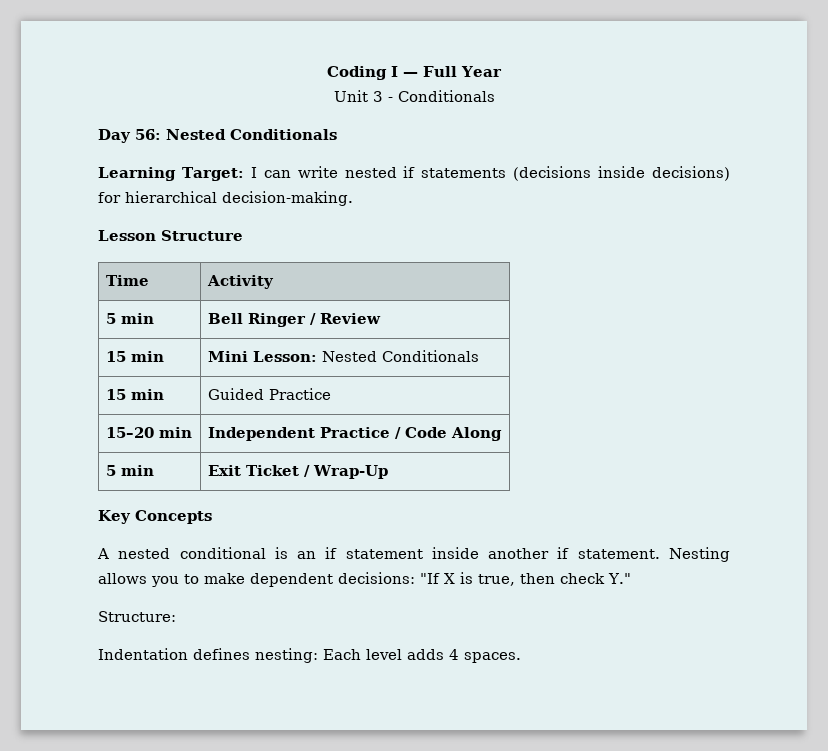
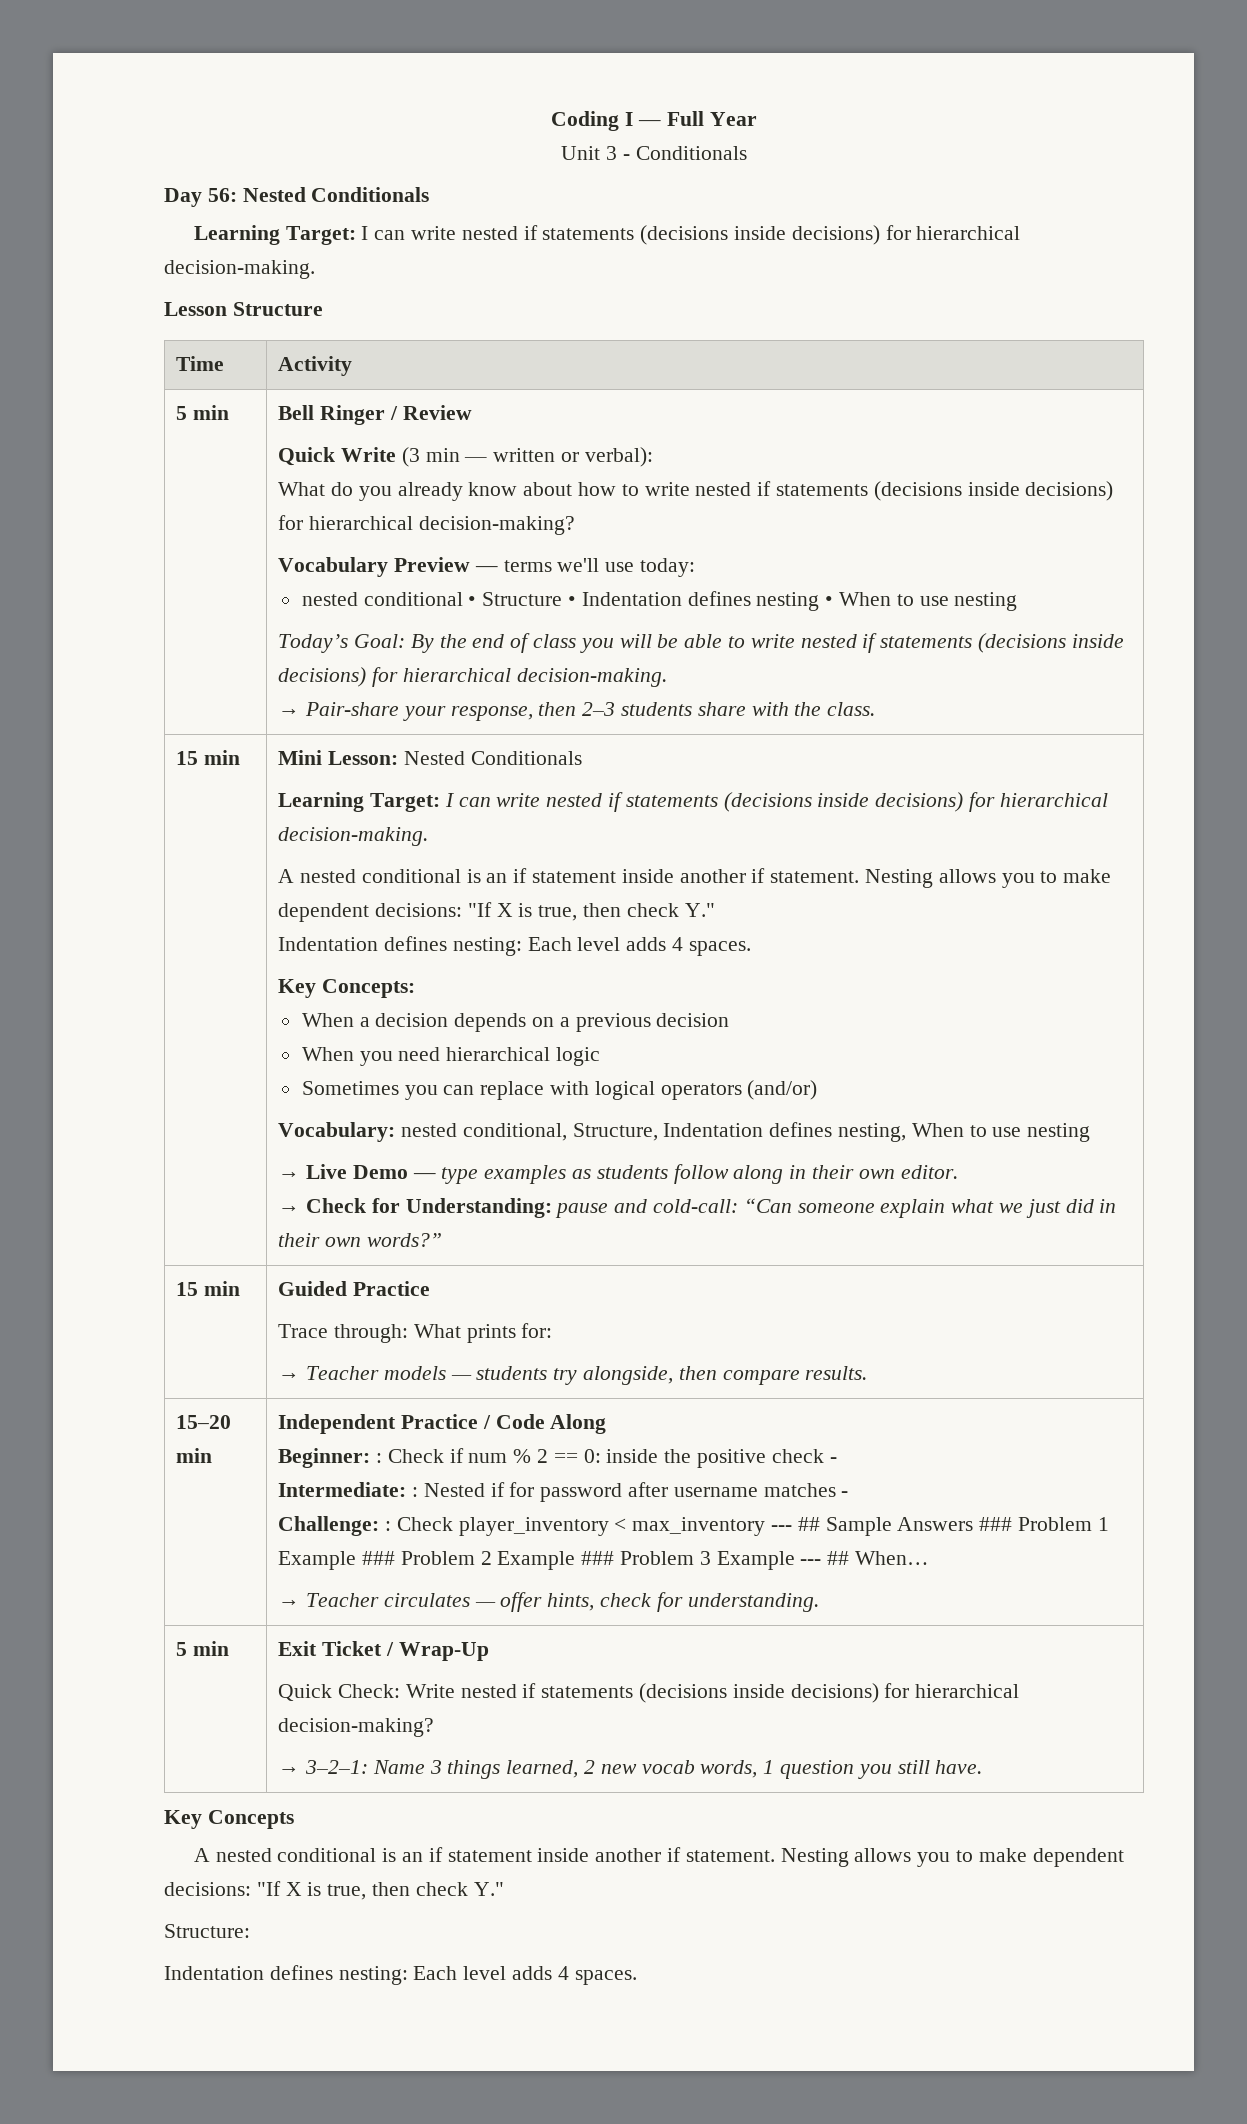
(381, 318) none -> [278,447,653,467] [278,481,1114,501] [278,515,575,535] [278,557,695,577] [301,591,1018,611] [278,633,1124,653] [278,667,667,687] [278,702,876,721] // Quick Write (3 min — written or verbal): // What do you already know about how to write nested if statements (decisions inside decisions) for hierarchical decision-making? // Vocabulary Preview — terms we'll use today: // nested conditional • Structure • Indentation defines nesting • When to use nesting // Today’s Goal: By the end of class you will be able to write nested if statements (decisions inside decisions) for hierarchical decision-making. // → Pair-share your response, then 2–3 students share with the class.
[105,389,164,400] [207,388,331,400] // 15 min | Guided Practice -> [278,792,1108,812] [278,827,429,846] [278,868,1112,888] [278,902,715,922] [278,936,751,956] [278,979,415,998] [301,1013,730,1032] [301,1047,601,1066] [301,1080,818,1100] [278,1122,1091,1142] [278,1164,958,1184] [278,1198,1117,1218] [278,1233,442,1247] [176,1281,240,1296] [278,1281,430,1296] [278,1323,553,1343] [278,1366,868,1385] // Learning Target: I can write nested if statements (decisions inside decisions) for hierarchical decision-making. // A nested conditional is an if statement inside another if statement. Nesting allows you to make dependent decisions: "If X is true, then check Y." // Indentation defines nesting: Each level adds 4 spaces. // Key Concepts: // When a decision depends on a previous decision // When you need hierarchical logic // Sometimes you can replace with logical operators (and/or) // Vocabulary: nested conditional, Structure, Indentation defines nesting, When to use nesting // → Live Demo — type examples as students follow along in their own editor. // → Check for Understanding: pause and cold-call: “Can someone explain what we just did in their own words?” // 15 min | Guided Practice // Trace through: What prints for: // → Teacher models — students try alongside, then compare results.
(502, 434) none -> [278,1448,837,1468] [278,1482,849,1502] [278,1516,1109,1536] [278,1551,930,1570] [278,1592,819,1612] // Beginner: : Check if num % 2 == 0: inside the positive check - // Intermediate: : Nested if for password after username matches - // Challenge: : Check player_inventory < max_inventory --- ## Sample Answers ### Problem 1 Example ### Problem 2 Example ### Problem 3 Example --- ## When… // → Teacher circulates — offer hints, check for understanding.
(388, 472) none -> [278,1683,1020,1703] [278,1718,435,1737] [278,1760,983,1779] // Quick Check: Write nested if statements (decisions inside decisions) for hierarchical decision-making? // → 3–2–1: Name 3 things learned, 2 new vocab words, 1 question you still have.

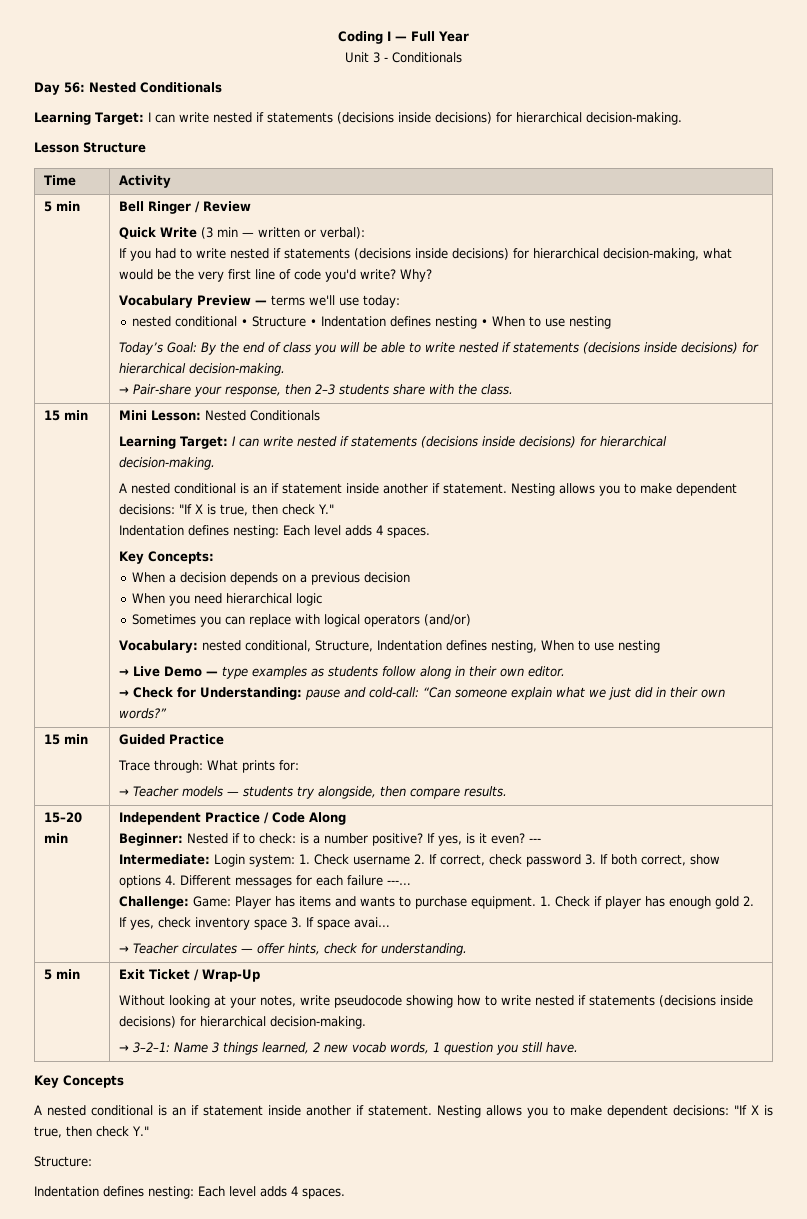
[278,482,616,501] What do you already know about how -> [118,248,176,261] If you had
[418,516,575,535] decision-making? -> [602,248,732,261] [118,269,432,282] decision-making, what would be the very first line of code you'd write? Why?
[375,1448,837,1468] [278,1482,849,1502] [278,1516,1109,1536] [278,1551,930,1570] : Check if num % 2 == 0: inside the positive check - // Intermediate: : Nested if for password after username matches - // Challenge: : Check player_inventory < max_inventory --- ## Sample Answers ### Problem 1 Example ### Problem 2 Example ### Problem 3 Example --- ## When… -> [186,833,541,846] [118,854,720,867] [118,875,411,888] [118,896,754,909] [118,917,390,930] Nested if to check: is a number positive? If yes, is it even? --- // Intermediate: Login system: 1. Check username 2. If correct, check password 3. If both correct, show options 4. Different messages for each failure ---… // Challenge: Game: Player has items and wants to purchase equipment. 1. Check if player has enough gold 2. If yes, check inventory space 3. If space avai…
[278,1683,1020,1703] [278,1718,435,1737] Quick Check: Write nested if statements (decisions inside decisions) for hierarchical decision-making? -> [118,995,753,1008] [118,1016,366,1029] Without looking at your notes, write pseudocode showing how to write nested if statements (decisions inside decisions) for hierarchical decision-making.

